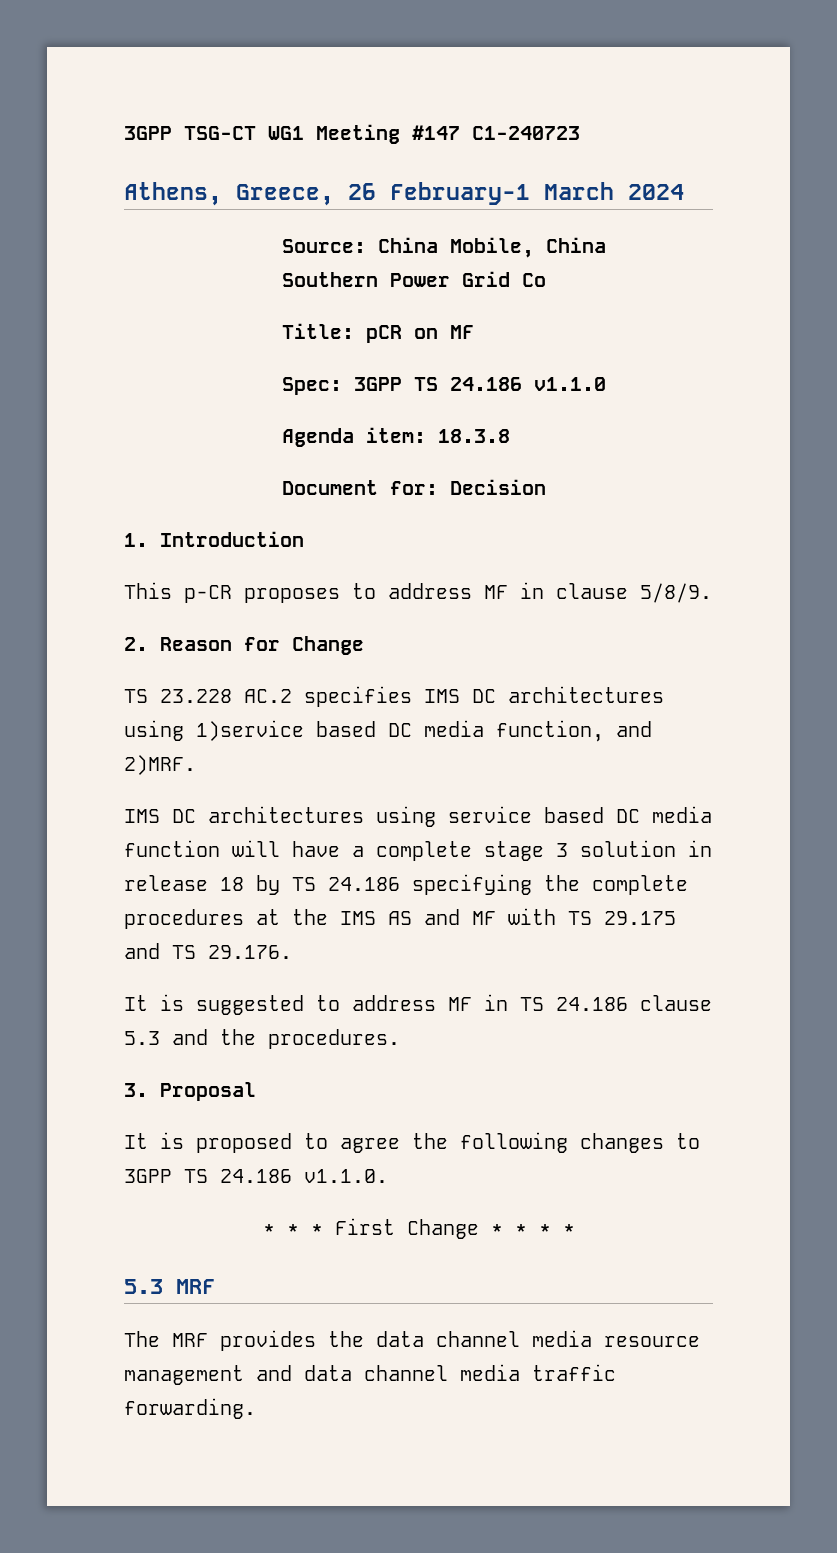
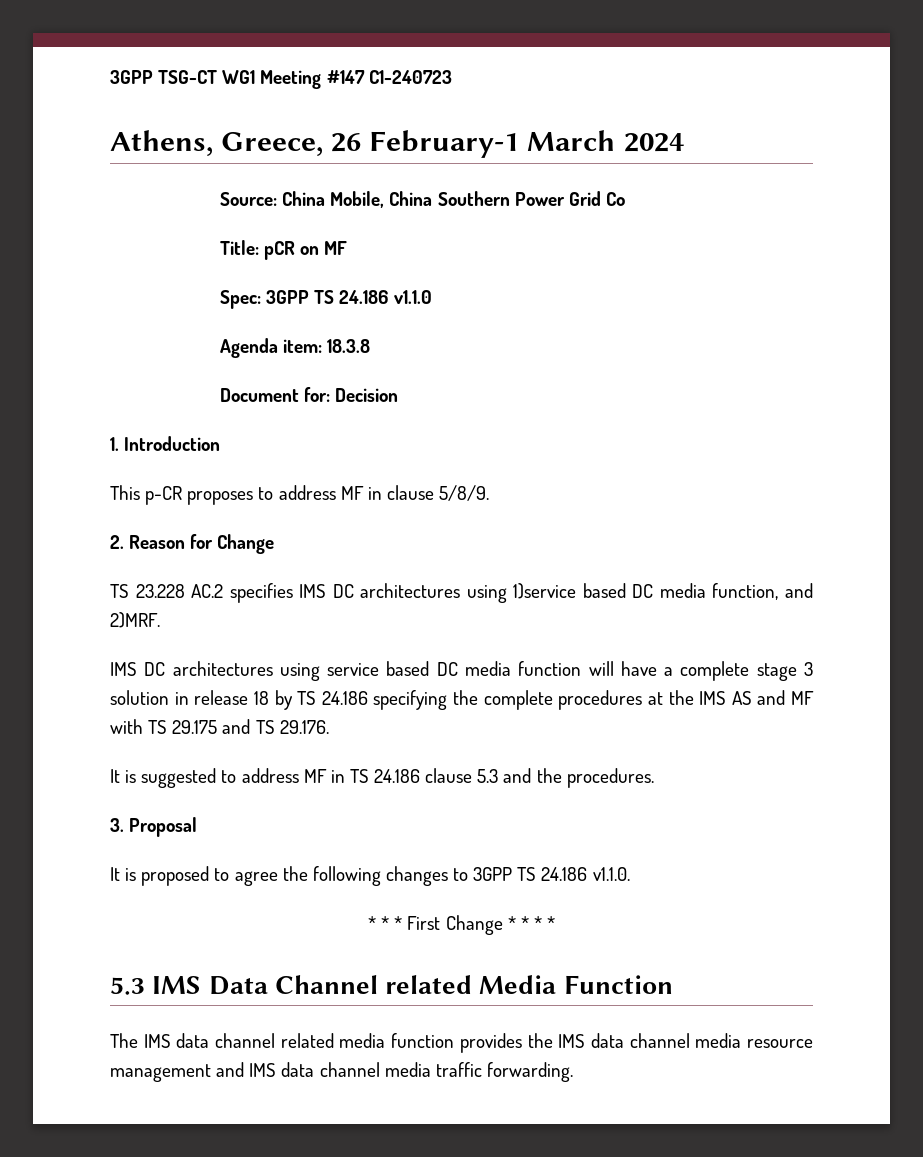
[176,1279,215,1294] [124,1331,208,1347] MRF // The MRF -> [152,975,673,995] [110,1033,455,1048] IMS Data Channel related Media Function // The IMS data channel related media function
(364, 1339) none -> [558,1034,586,1048] IMS
(292, 1373) none -> [249,1063,277,1077] IMS

